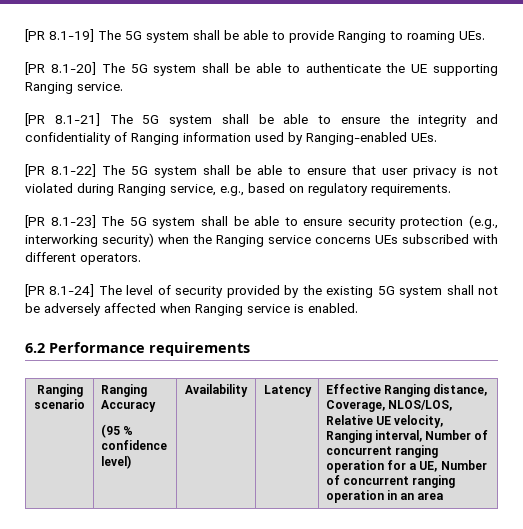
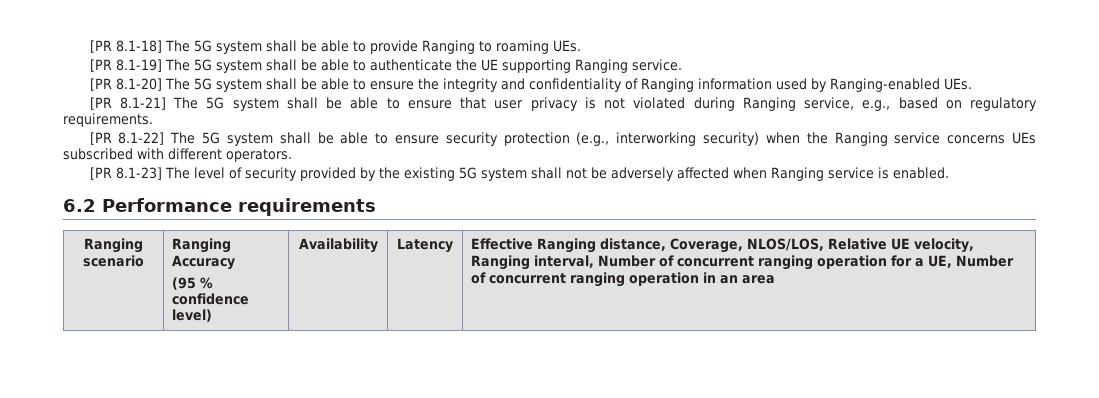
[25,29,94,42] [PR 8.1-19] -> [89,40,162,53] [PR 8.1-18]
[50,62,96,75] 8.1-20] -> [115,59,162,72] 8.1-19]
[54,113,100,126] 8.1-21] -> [115,78,162,91] 8.1-20]
[51,164,96,177] 8.1-22] -> [119,97,166,110] 8.1-21]
[50,215,96,228] 8.1-23] -> [118,132,165,145] 8.1-22]
[49,284,95,297] 8.1-24] -> [115,167,162,180] 8.1-23]

